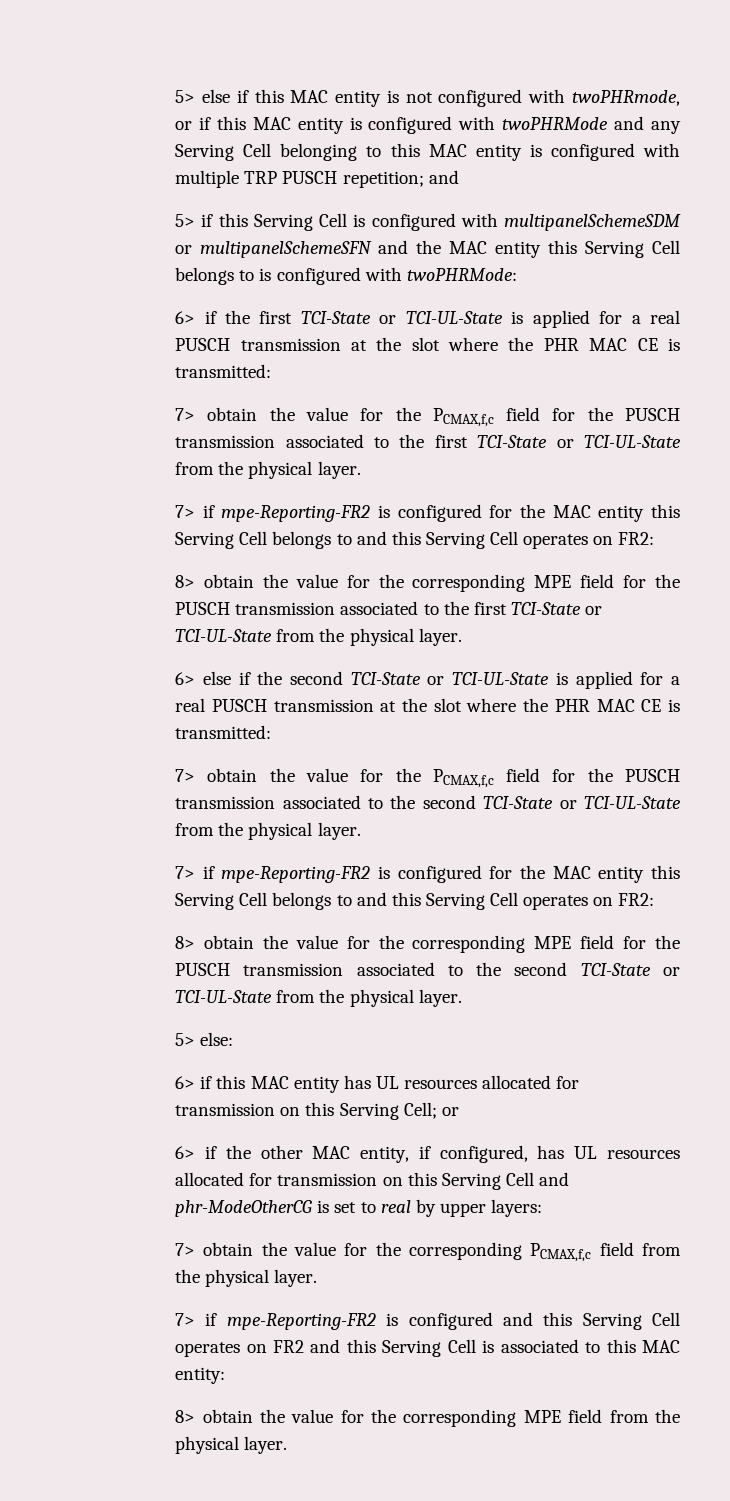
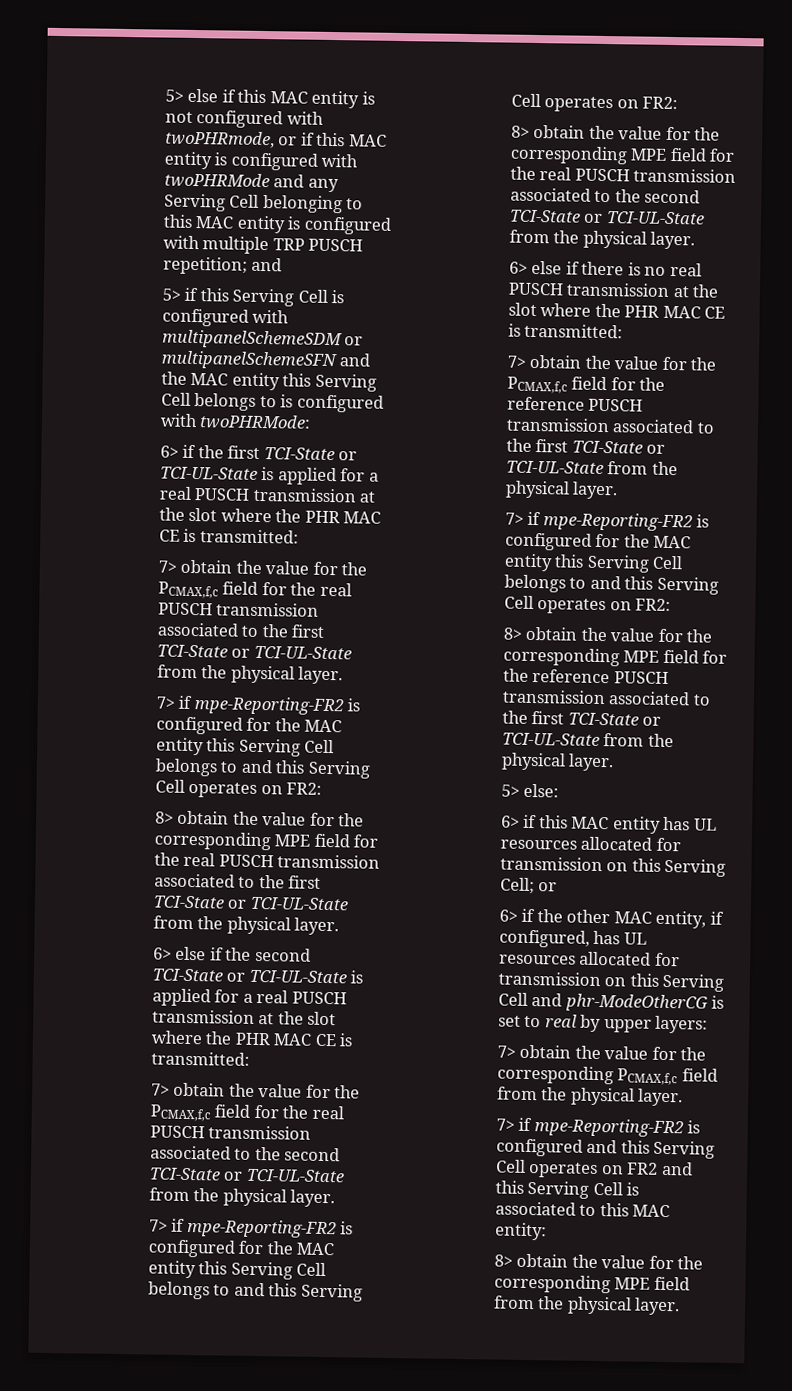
(613, 414) none -> [319,582,352,597] real
(681, 581) none -> [183,852,216,867] real
(613, 775) none -> [311,1105,344,1120] real
(681, 942) none -> [539,167,572,181] real
(462, 998) none -> [508,260,702,277] [507,282,720,298] [507,302,726,319] [507,323,624,339] [506,354,717,371] [506,376,666,394] [506,396,644,412] [505,417,715,434] [505,438,666,454] [505,460,678,476] [504,480,619,500] [504,511,710,532] [504,532,692,551] [503,553,684,573] [503,574,719,595] [503,595,672,615] [502,626,713,643] [502,647,728,667] [502,668,669,684] [501,689,711,706] [501,710,662,726] [501,732,674,748] [500,752,615,772] // 6> else if there is no real PUSCH transmission at the slot where the PHR MAC CE is transmitted: // 7> obtain the value for the PCMAX,f,c field for the reference PUSCH transmission associated to the first TCI-State or TCI-UL-State from the physical layer. // 7> if mpe-Reporting-FR2 is configured for the MAC entity this Serving Cell belongs to and this Serving Cell operates on FR2: // 8> obtain the value for the corresponding MPE field for the reference PUSCH transmission associated to the first TCI-State or TCI-UL-State from the physical layer.

